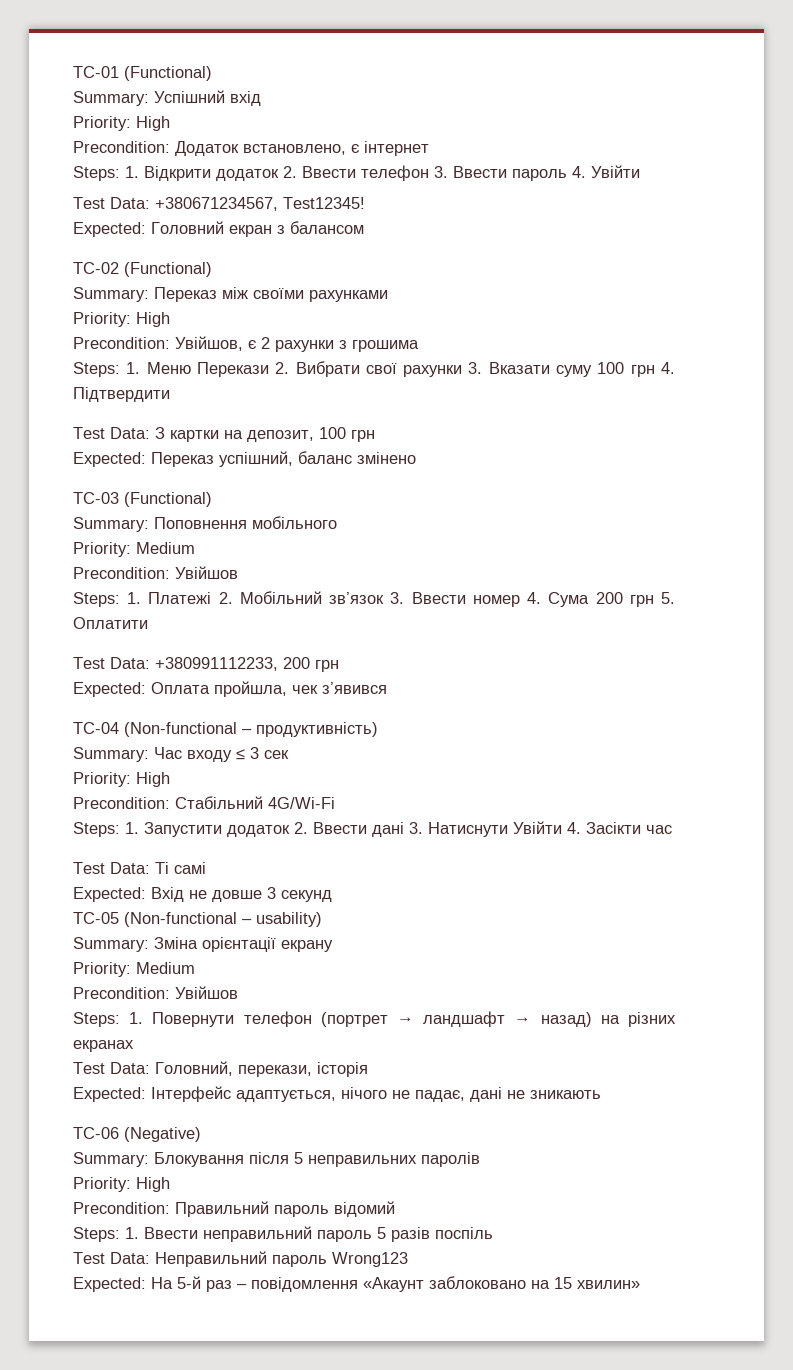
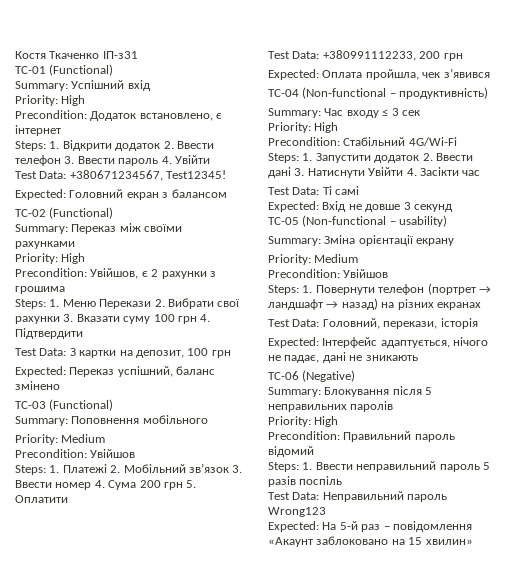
(73, 72) none -> [15,51,138,59] Костя Ткаченко ІП-з31 //

